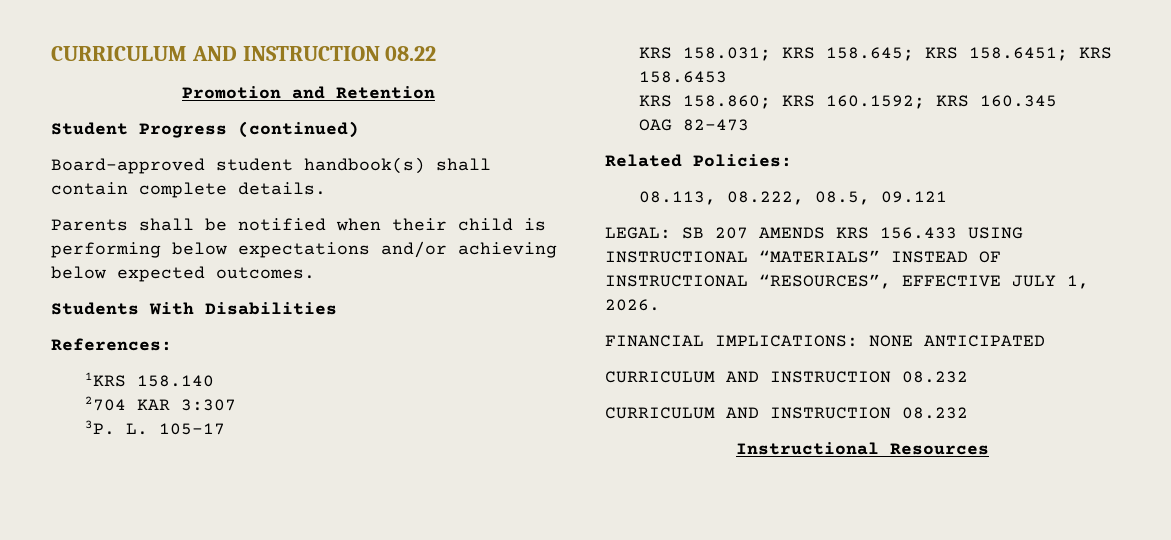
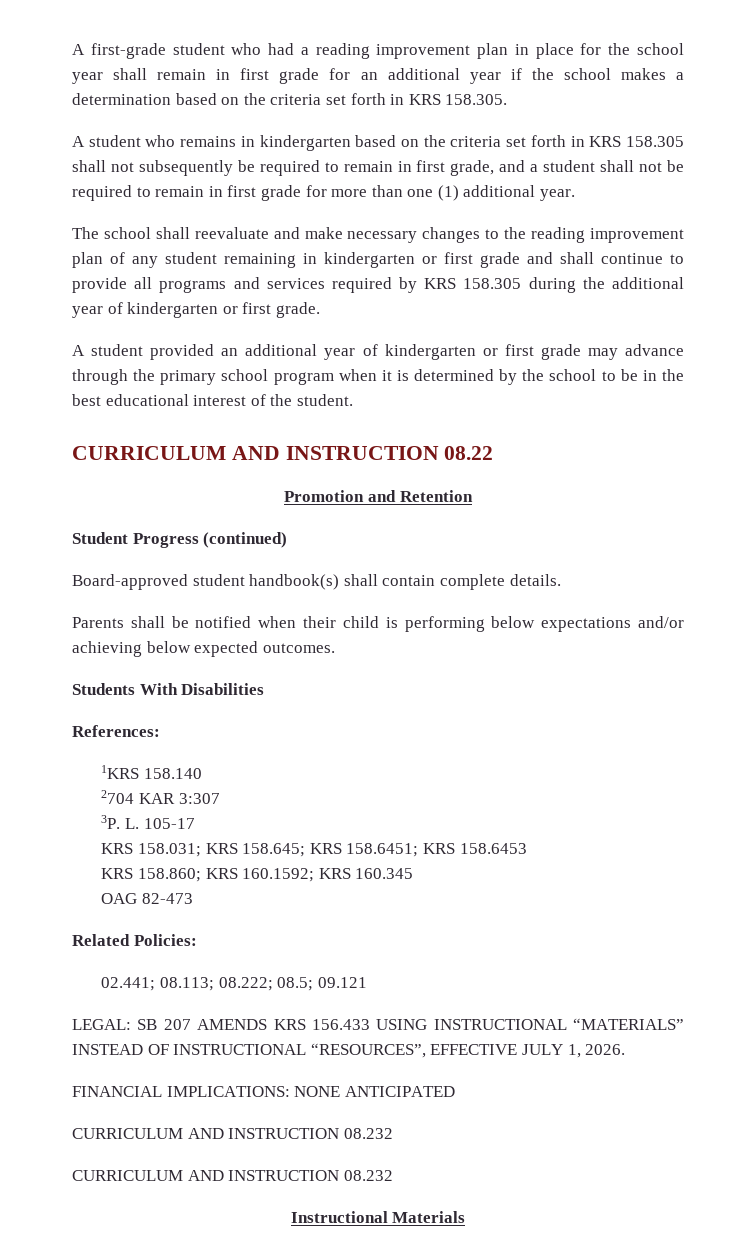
(51, 53) none -> [72,43,684,59] [72,68,684,84] [72,93,508,105] [72,135,684,151] [72,160,684,176] [72,185,576,201] [72,227,685,243] [72,252,684,268] [72,277,684,293] [72,302,320,318] [72,344,684,360] [72,369,684,385] [72,394,353,406] A first-grade student who had a reading improvement plan in place for the school year shall remain in first grade for an additional year if the school makes a determination based on the criteria set forth in KRS 158.305. // A student who remains in kindergarten based on the criteria set forth in KRS 158.305 shall not subsequently be required to remain in first grade, and a student shall not be required to remain in first grade for more than one (1) additional year. // The school shall reevaluate and make necessary changes to the reading improvement plan of any student remaining in kindergarten or first grade and shall continue to provide all programs and services required by KRS 158.305 during the additional year of kindergarten or first grade. // A student provided an additional year of kindergarten or first grade may advance through the primary school program when it is determined by the school to be in the best educational interest of the student. //
[639,191,871,205] 08.113, 08.222, 08.5, -> [101,977,314,991] 02.441; 08.113; 08.222; 08.5;
[890,443,989,455] Resources -> [392,1211,466,1223] Materials

